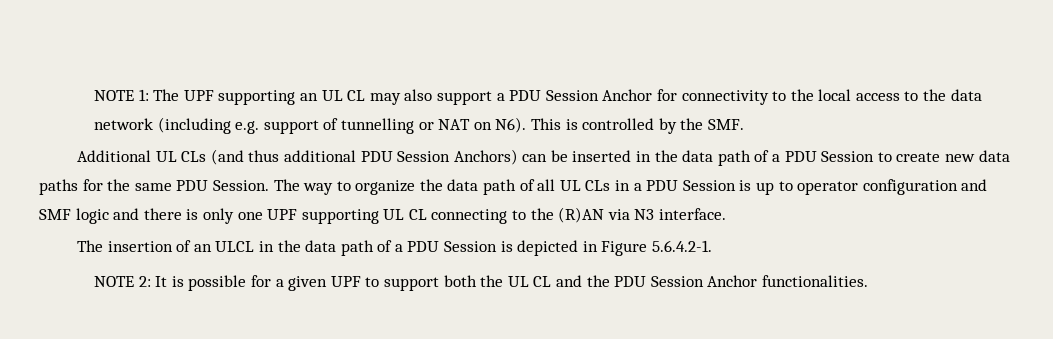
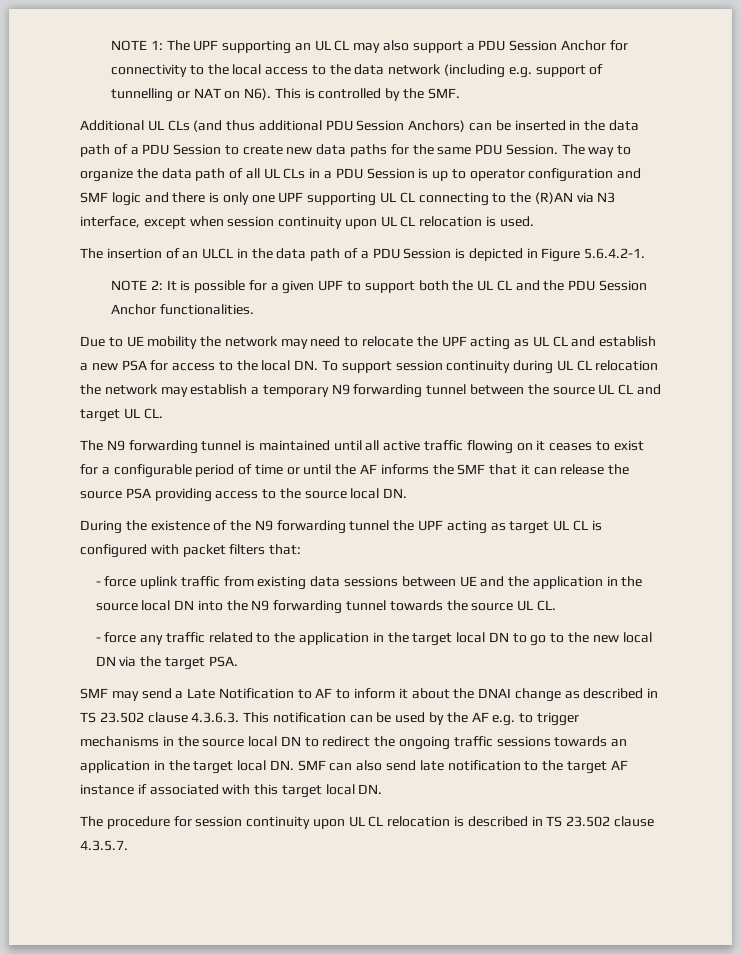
[659,208,727,220] interface. -> [80,216,534,229] interface, except when session continuity upon UL CL relocation is used.
(868, 281) none -> [80,336,657,350] [80,360,659,374] [80,384,661,398] [80,408,163,422] [80,440,644,454] [80,464,630,478] [80,488,408,502] [80,520,602,534] [80,544,302,558] [95,576,643,590] [95,600,556,614] [95,632,652,646] [95,656,238,670] [80,688,659,702] [80,712,579,726] [80,736,628,750] [80,760,628,774] [80,784,383,798] [80,816,654,829] [80,840,128,851] // Due to UE mobility the network may need to relocate the UPF acting as UL CL and establish a new PSA for access to the local DN. To support session continuity during UL CL relocation the network may establish a temporary N9 forwarding tunnel between the source UL CL and target UL CL. // The N9 forwarding tunnel is maintained until all active traffic flowing on it ceases to exist for a configurable period of time or until the AF informs the SMF that it can release the source PSA providing access to the source local DN. // During the existence of the N9 forwarding tunnel the UPF acting as target UL CL is configured with packet filters that: // - force uplink traffic from existing data sessions between UE and the application in the source local DN into the N9 forwarding tunnel towards the source UL CL. // - force any traffic related to the application in the target local DN to go to the new local DN via the target PSA. // SMF may send a Late Notification to AF to inform it about the DNAI change as described in TS 23.502 clause 4.3.6.3. This notification can be used by the AF e.g. to trigger mechanisms in the source local DN to redirect the ongoing traffic sessions towards an application in the target local DN. SMF can also send late notification to the target AF instance if associated with this target local DN. // The procedure for session continuity upon UL CL relocation is described in TS 23.502 clause 4.3.5.7.

